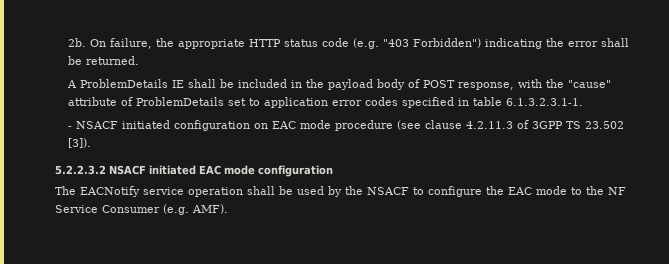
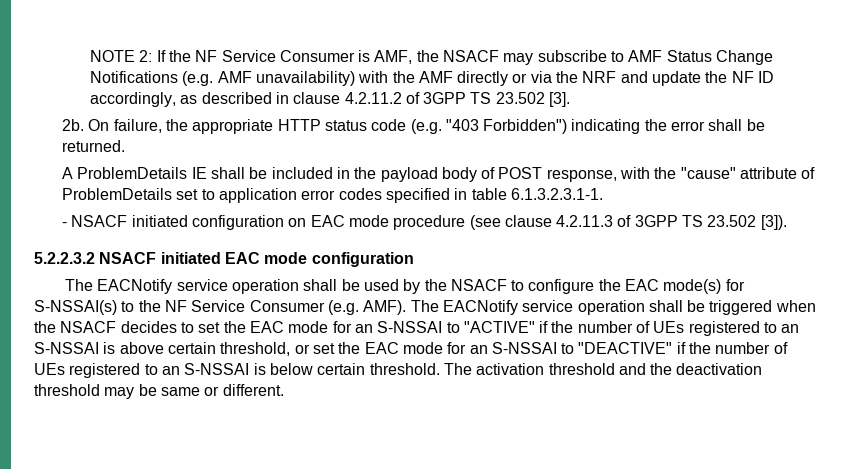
(67, 42) none -> [89,50,774,65] [89,71,775,86] [89,92,571,107] NOTE 2: If the NF Service Consumer is AMF, the NSACF may subscribe to AMF Status Change Notifications (e.g. AMF unavailability) with the AMF directly or via the NRF and update the NF ID accordingly, as described in clause 4.2.11.2 of 3GPP TS 23.502 [3]. //
[536,186,567,195] mode -> [663,279,745,294] [34,300,117,315] mode(s) for S-NSSAI(s)
(228, 209) none -> [410,300,816,315] [34,321,800,336] [34,342,788,356] [34,363,763,378] [34,384,284,399] The EACNotify service operation shall be triggered when the NSACF decides to set the EAC mode for an S-NSSAI to "ACTIVE" if the number of UEs registered to an S-NSSAI is above certain threshold, or set the EAC mode for an S-NSSAI to "DEACTIVE" if the number of UEs registered to an S-NSSAI is below certain threshold. The activation threshold and the deactivation threshold may be same or different.

